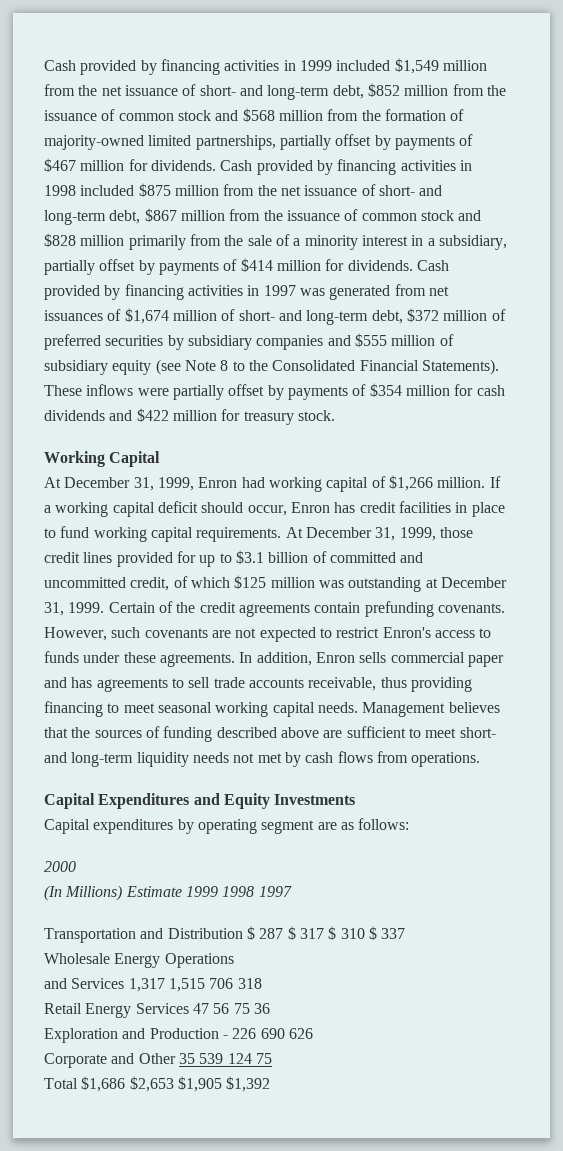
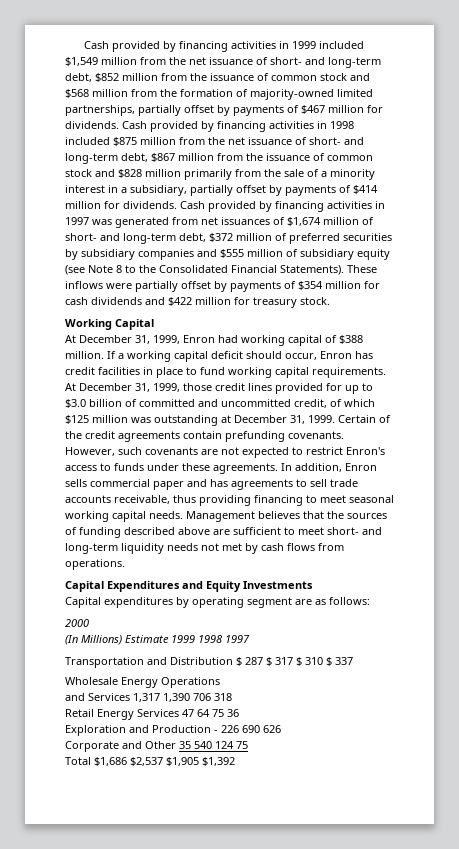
[388,475,433,491] $1,266 -> [339,335,363,344] $388
[235,550,264,564] $3.1 -> [65,399,86,408] $3.0
[168,978,205,992] 1,515 -> [163,693,190,702] 1,390
[213,1003,230,1014] 56 -> [197,709,210,717] 64
[199,1053,224,1064] 539 -> [194,741,212,749] 540
[129,1076,174,1092] $2,653 -> [130,757,163,766] $2,537

